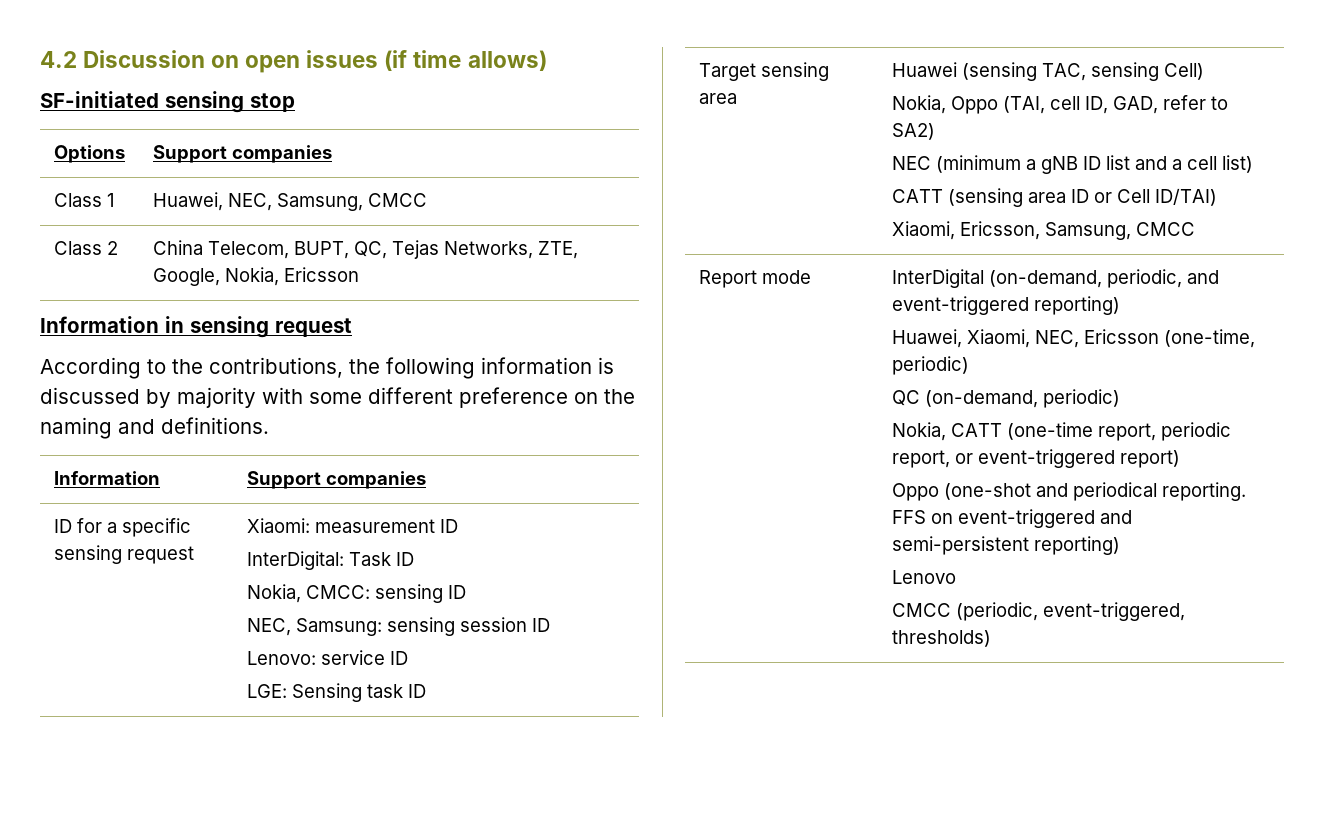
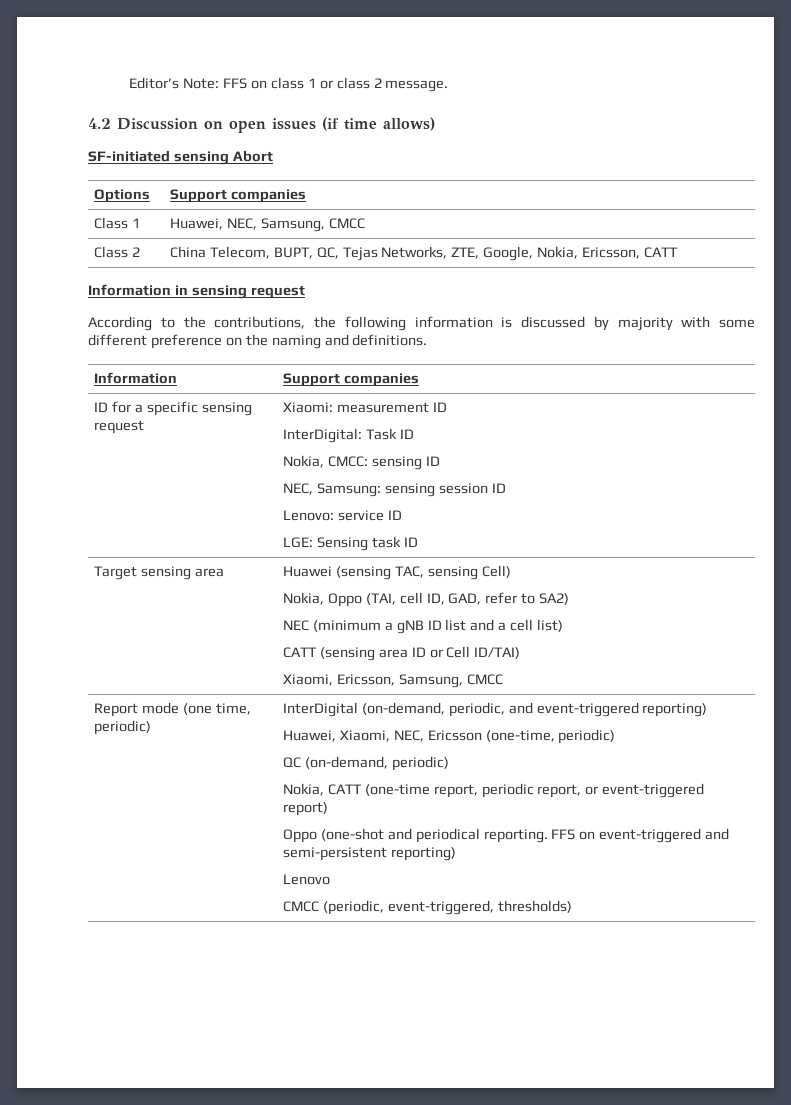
(40, 59) none -> [129,77,449,92] Editor’s Note: FFS on class 1 or class 2 message. //
[250,93,295,112] stop -> [232,150,273,162] Abort
[283,267,359,282] Ericsson -> [582,247,679,259] Ericsson, CATT
(811, 277) none -> [182,703,251,715] [93,720,151,735] (one time, periodic)

